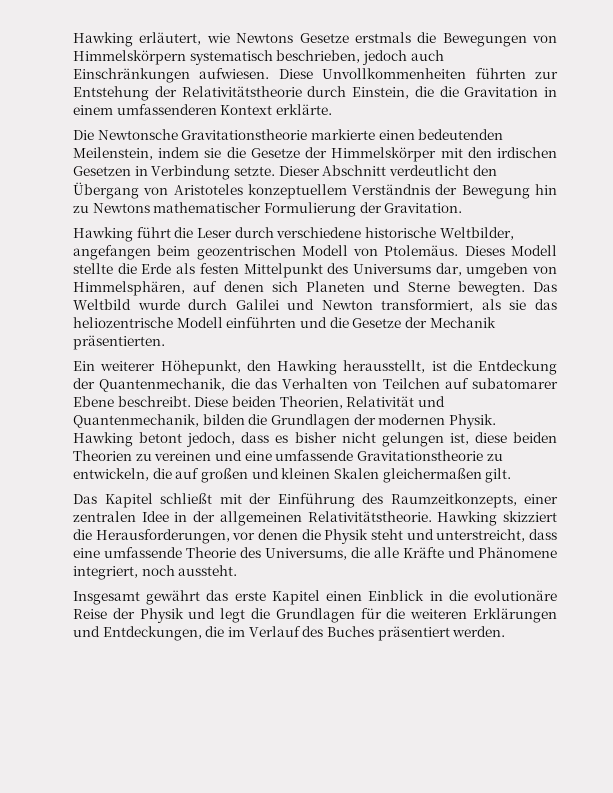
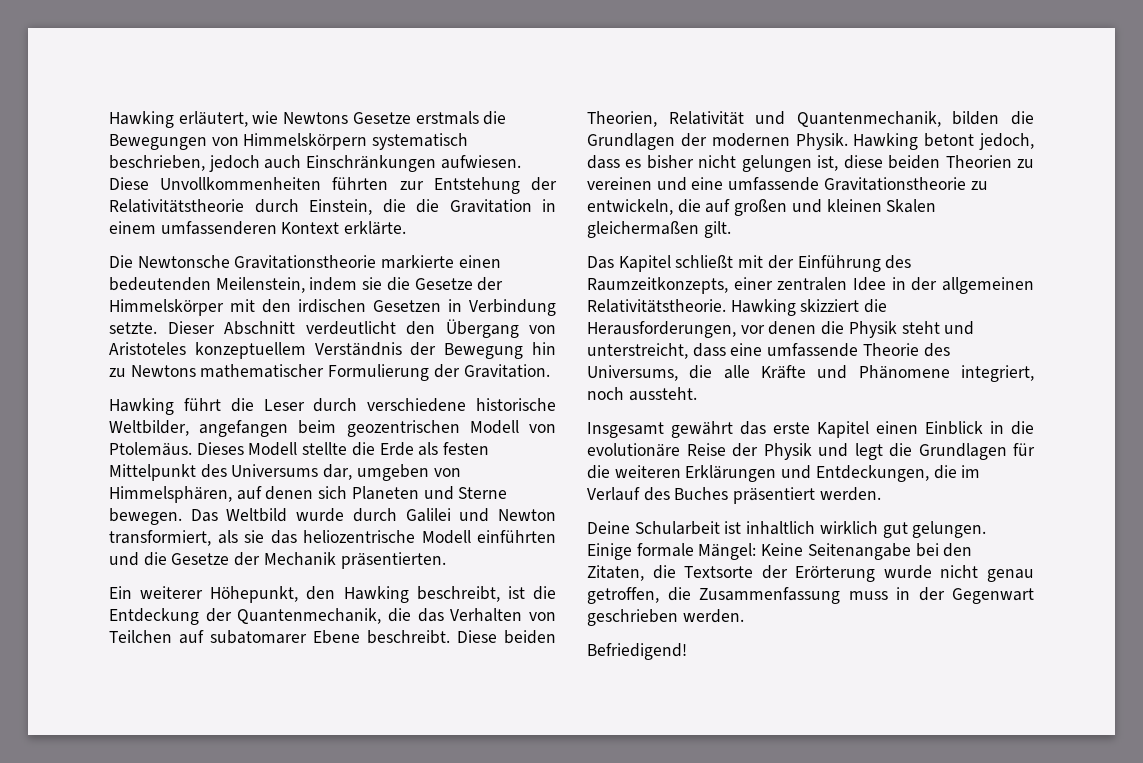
[457,281,525,296] bewegten. -> [109,508,182,525] bewegen.
[343,360,426,373] herausstellt, -> [416,586,500,602] beschreibt,
(506, 631) none -> [587,521,987,538] [587,543,973,560] [587,565,1034,582] [587,587,1034,604] [587,609,744,626] [587,643,687,660] // Deine Schularbeit ist inhaltlich wirklich gut gelungen. Einige formale Mängel: Keine Seitenangabe bei den Zitaten, die Textsorte der Erörterung wurde nicht genau getroffen, die Zusammenfassung muss in der Gegenwart geschrieben werden. // Befriedigend!

